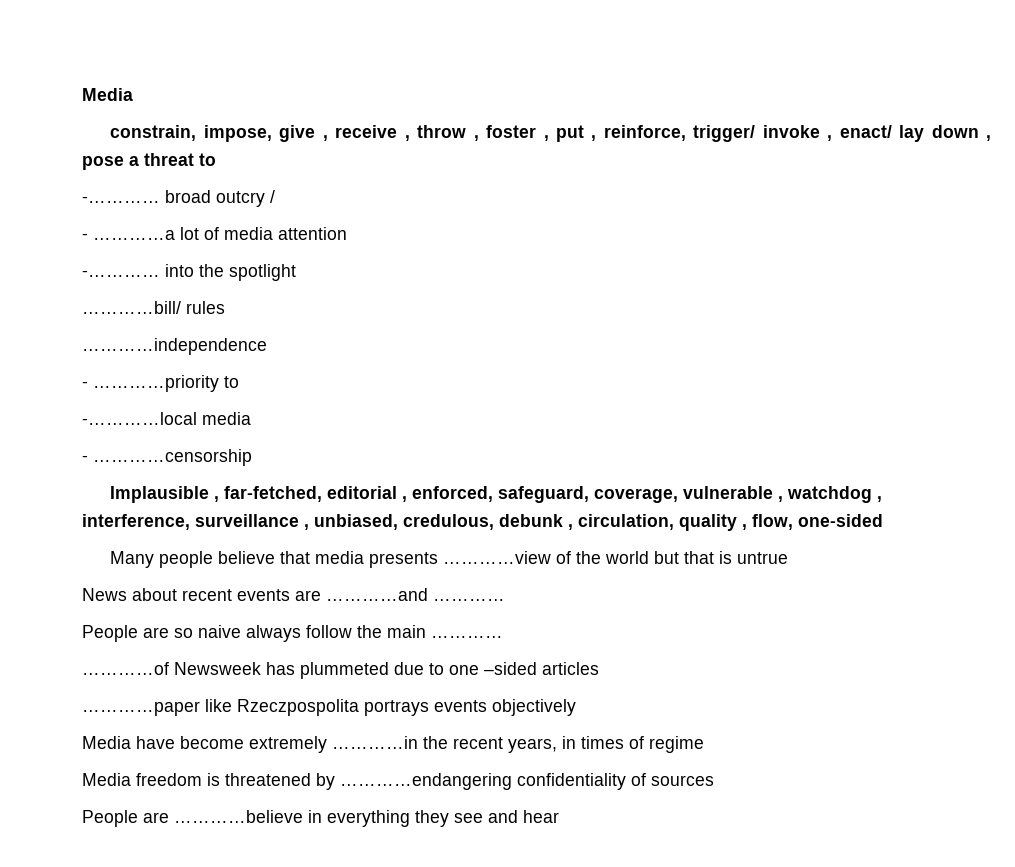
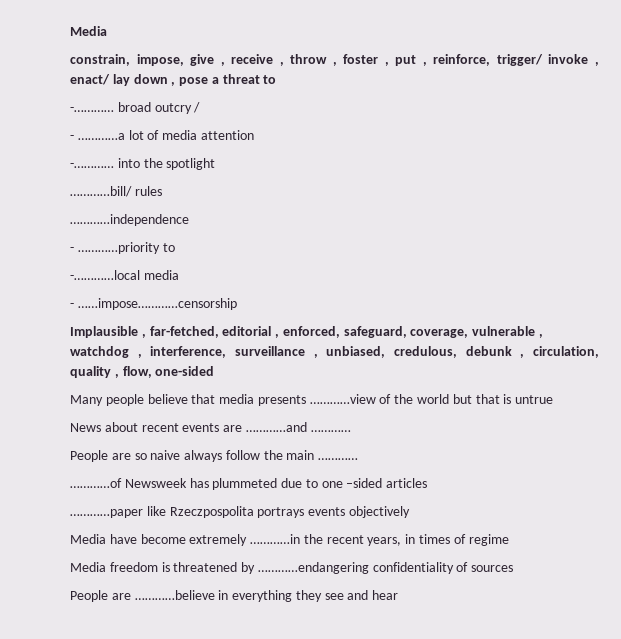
[93,449,252,466] …………censorship -> [77,298,237,310] ……impose…………censorship

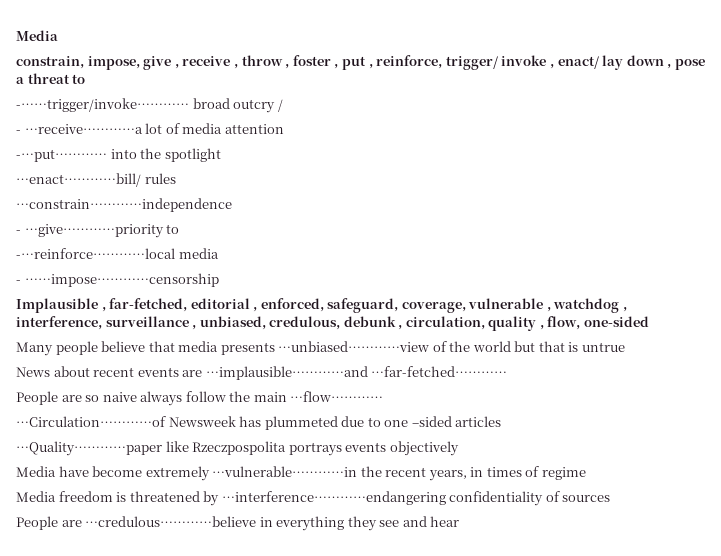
[70,107,114,112] -………… -> [16,98,189,112] -……trigger/invoke…………
[77,133,125,140] …………a -> [24,124,143,134] …receive…………a
[70,163,114,168] -………… -> [16,149,107,162] -…put…………
[70,186,132,197] …………bill/ -> [16,173,141,187] …enact…………bill/
[70,214,189,226] [70,242,175,254] [70,270,140,280] …………independence // - …………priority to // -…………local -> [16,198,232,212] [16,224,180,238] [16,248,175,259] …constrain…………independence // - …give…………priority to // -…reinforce…………local
[309,394,376,404] …………view -> [278,341,430,352] …unbiased…………view
[245,422,351,432] …………and ………… -> [205,366,508,380] …implausible…………and …far-fetched…………
[318,458,359,460] [70,478,122,488] ………… // …………of -> [290,391,384,402] [16,416,166,427] …flow………… // …Circulation…………of
[70,509,143,518] …………paper -> [16,441,162,456] …Quality…………paper
[250,534,301,544] …………in -> [212,466,358,477] …vulnerable…………in
[257,562,369,574] …………endangering -> [221,491,446,505] …interference…………endangering
[134,590,215,600] …………believe -> [85,516,257,527] …credulous…………believe

